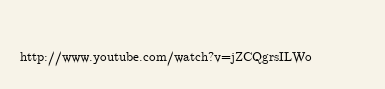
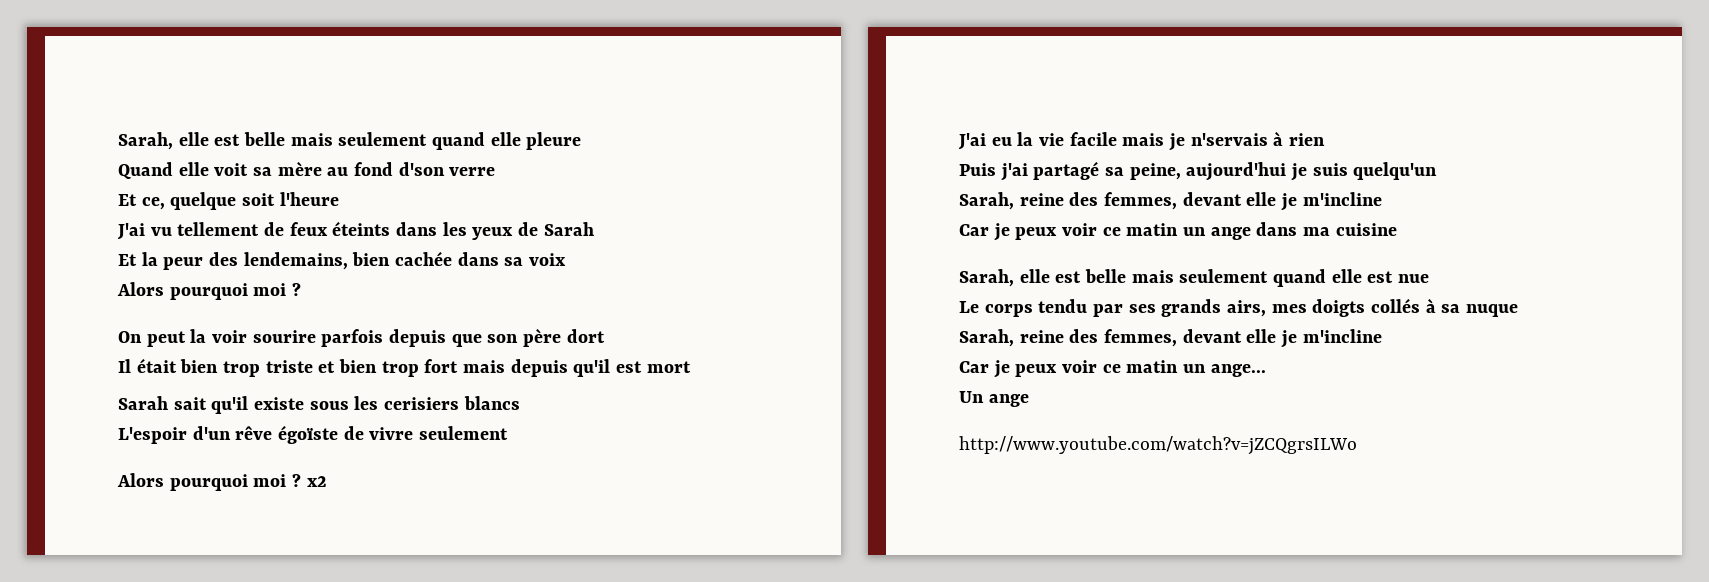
(20, 59) none -> [118,132,582,150] [118,161,496,179] [118,192,339,210] [117,221,594,240] [118,251,567,270] [117,282,302,300] [118,328,605,347] [118,358,691,377] [118,396,520,414] [118,425,509,444] [117,473,327,491] [958,131,1326,151] [959,161,1438,181] [959,192,1382,211] [959,222,1397,241] [959,269,1430,287] [959,298,1519,317] [959,329,1382,348] [959,360,1266,378] [959,391,1029,407] Sarah, elle est belle mais seulement quand elle pleure // Quand elle voit sa mère au fond d'son verre // Et ce, quelque soit l'heure // J'ai vu tellement de feux éteints dans les yeux de Sarah // Et la peur des lendemains, bien cachée dans sa voix // Alors pourquoi moi ? // On peut la voir sourire parfois depuis que son père dort // Il était bien trop triste et bien trop fort mais depuis qu'il est mort // Sarah sait qu'il existe sous les cerisiers blancs // L'espoir d'un rêve égoïste de vivre seulement // Alors pourquoi moi ? x2 // J'ai eu la vie facile mais je n'servais à rien // Puis j'ai partagé sa peine, aujourd'hui je suis quelqu'un // Sarah, reine des femmes, devant elle je m'incline // Car je peux voir ce matin un ange dans ma cuisine // Sarah, elle est belle mais seulement quand elle est nue // Le corps tendu par ses grands airs, mes doigts collés à sa nuque // Sarah, reine des femmes, devant elle je m'incline // Car je peux voir ce matin un ange... // Un ange //

